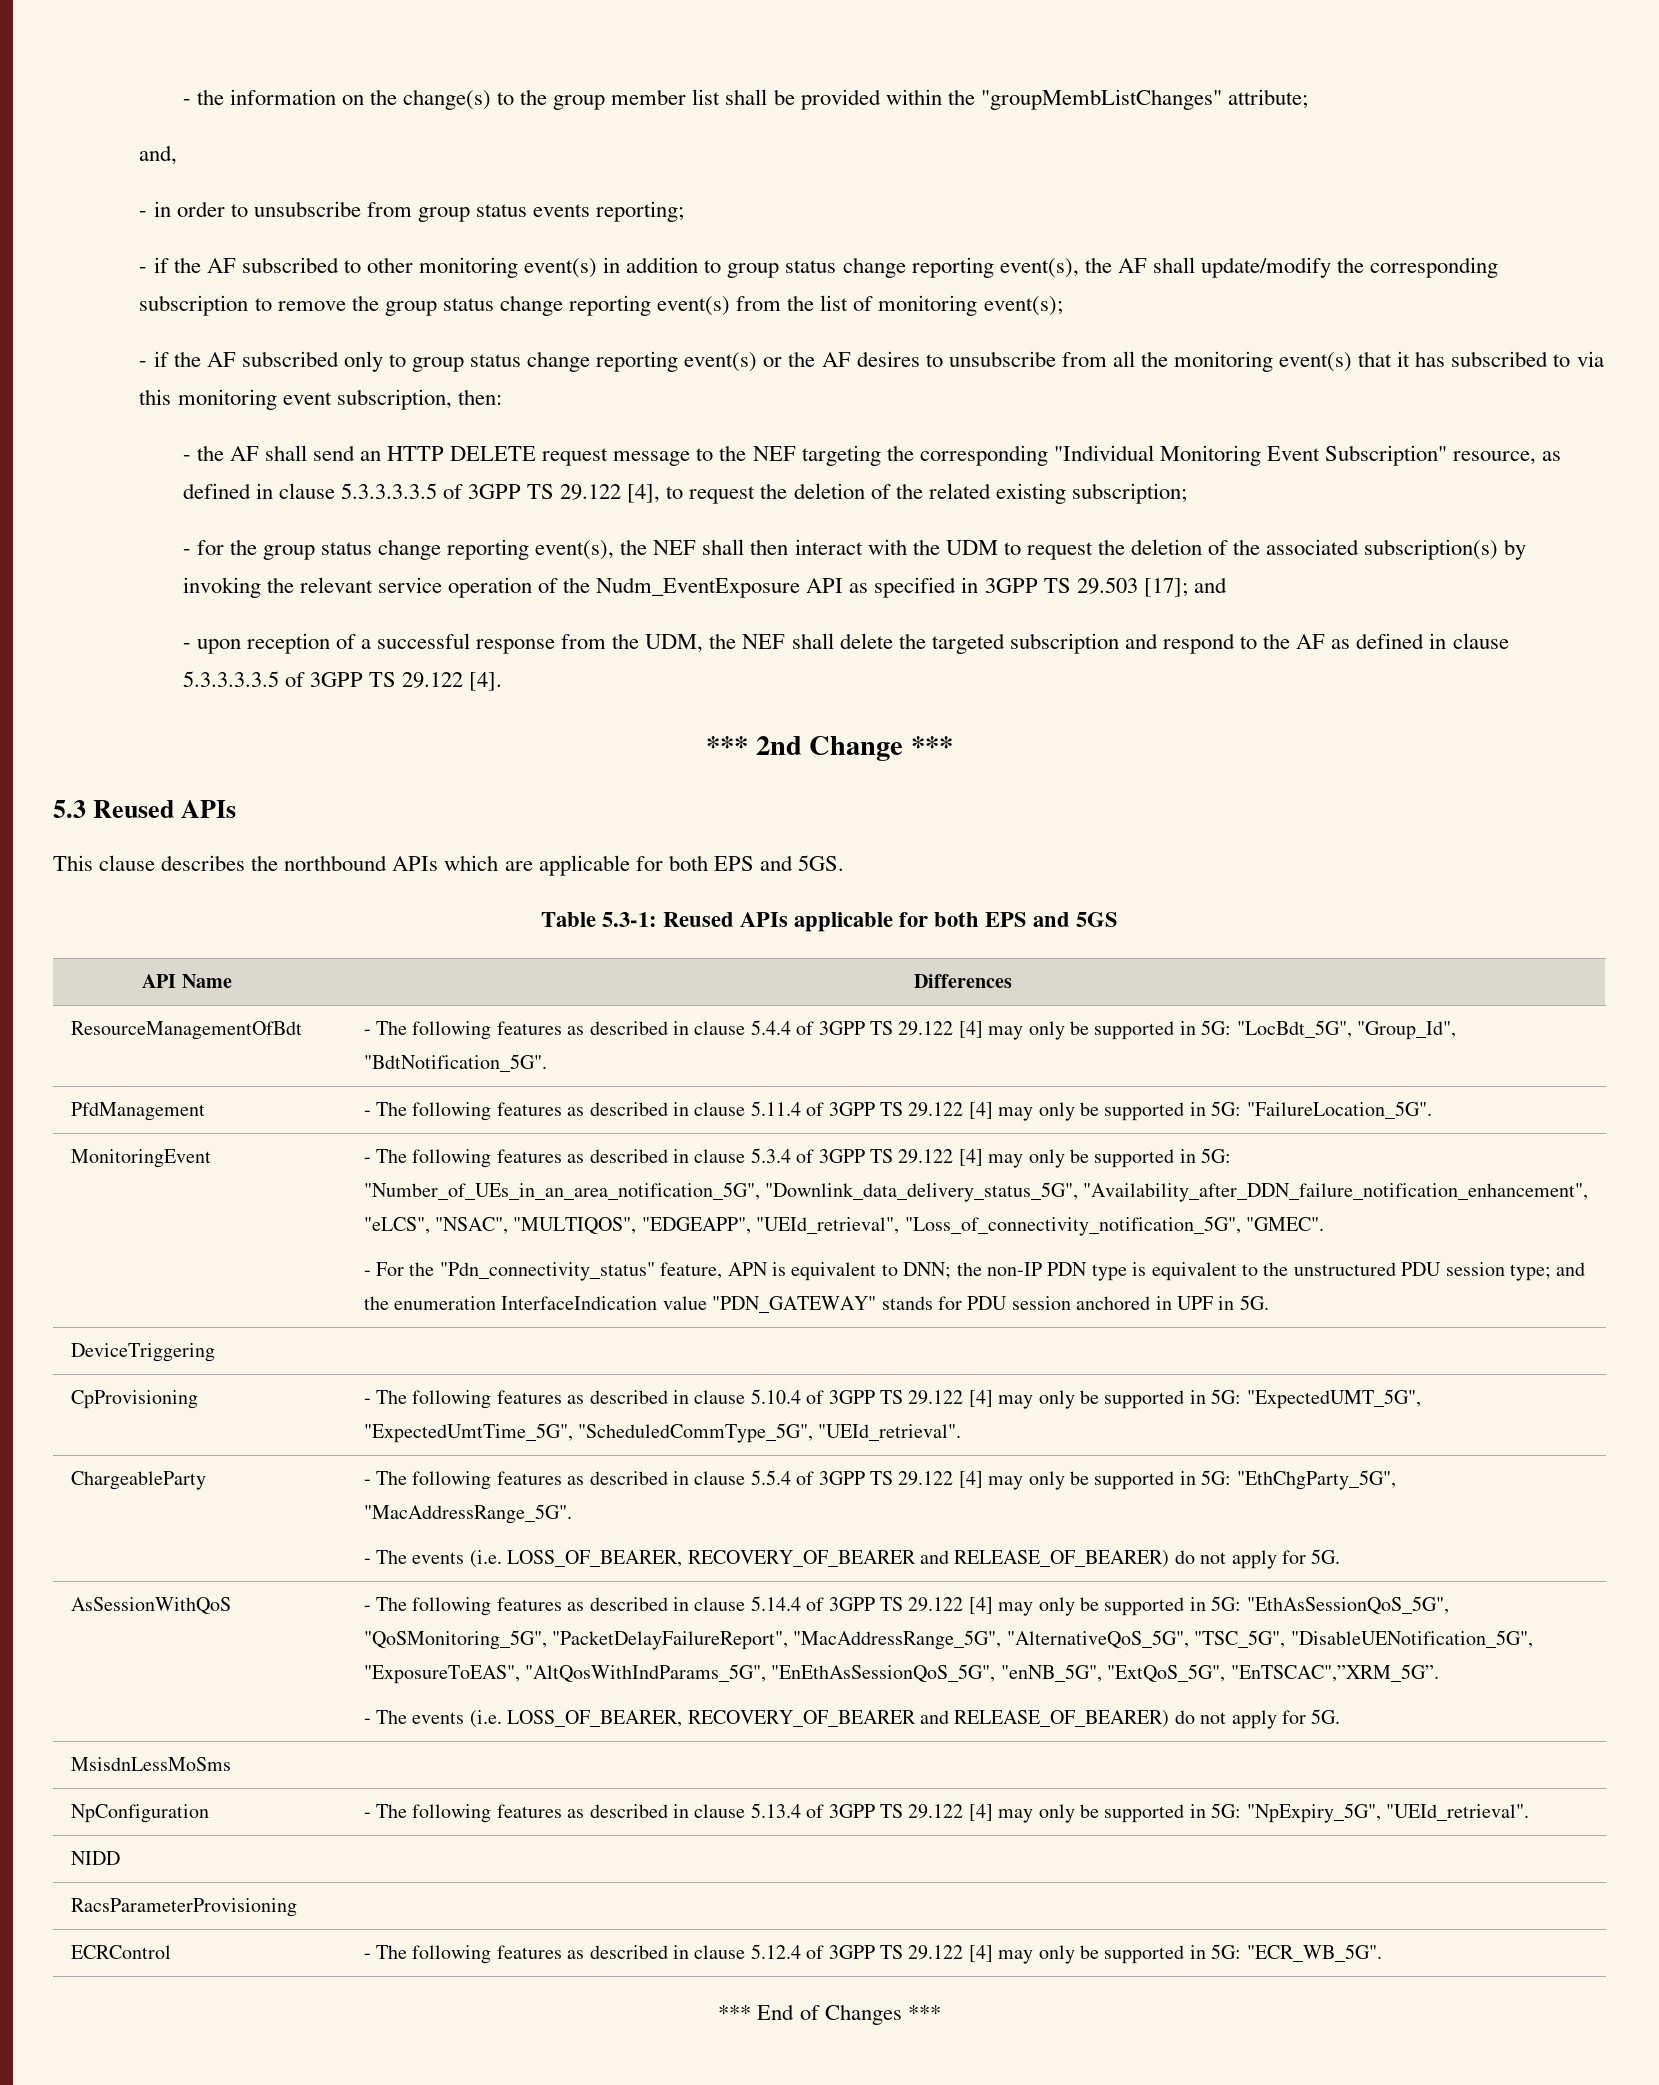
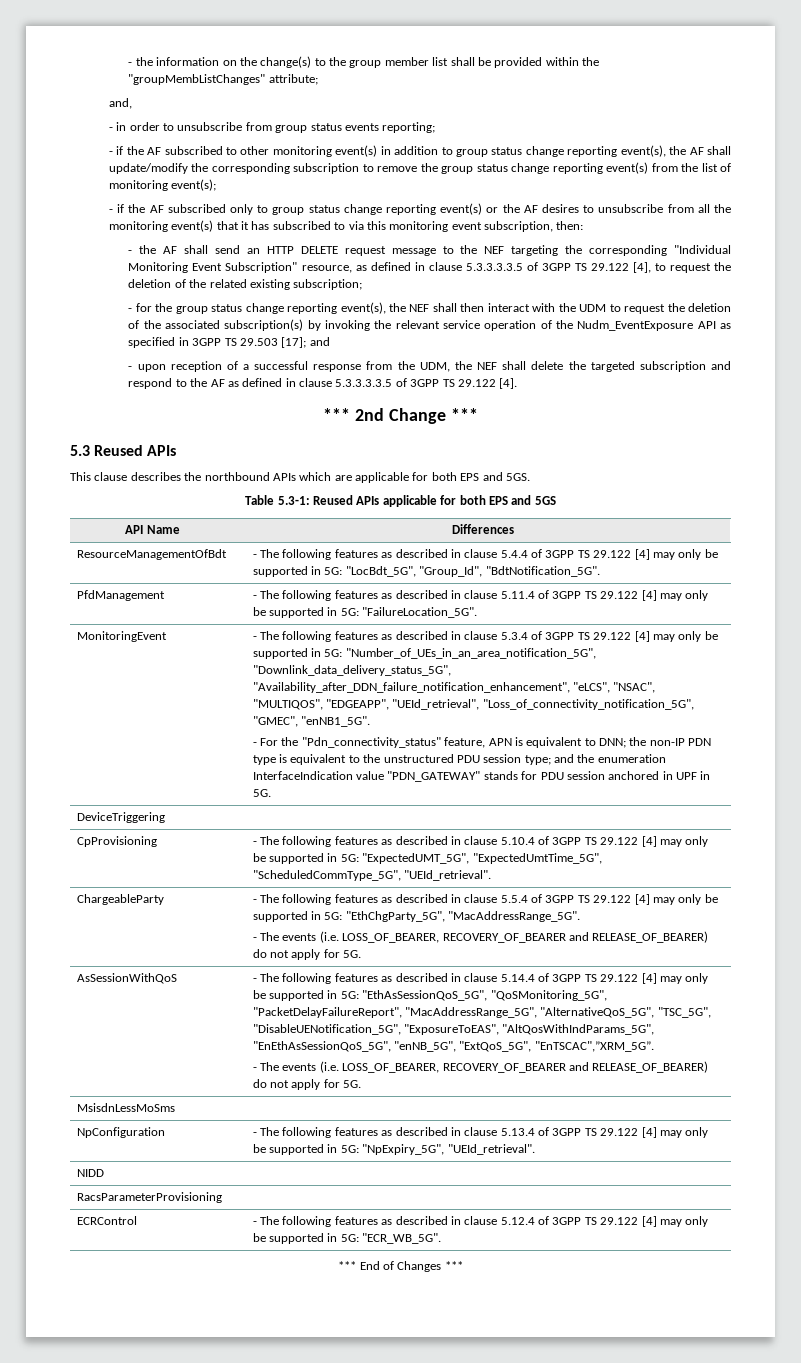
[1245,1217,1324,1231] "GMEC". -> [252,716,371,727] "GMEC", "enNB1_5G".

